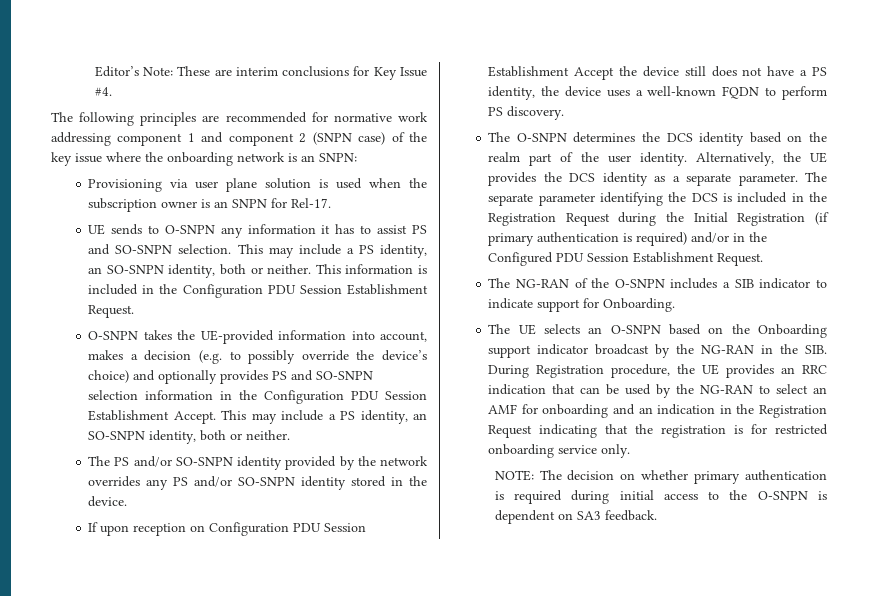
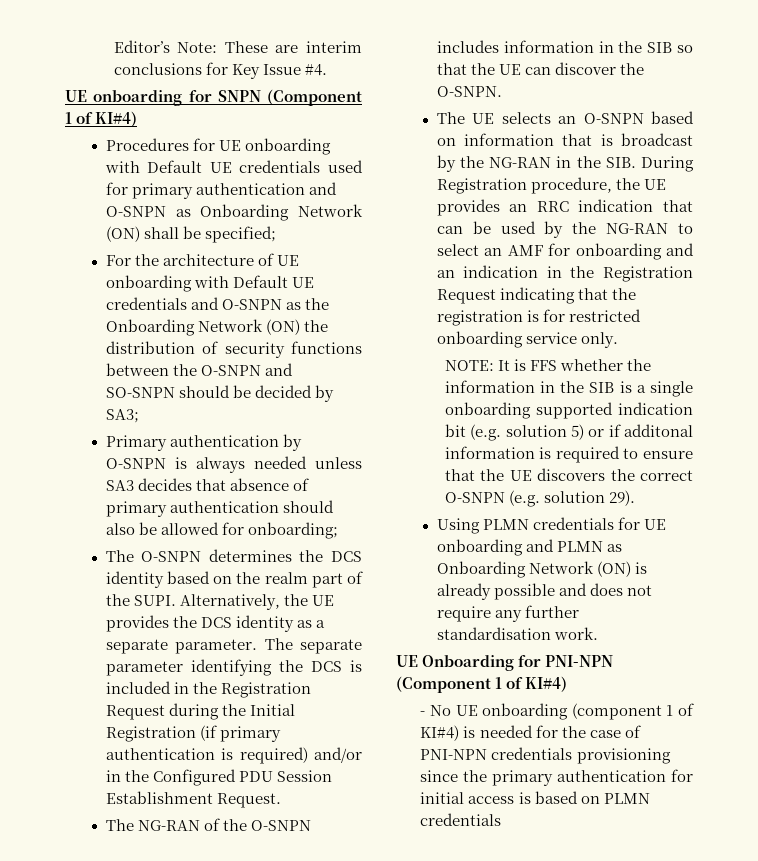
[51,112,429,126] [51,132,428,146] [51,152,357,166] [88,178,427,192] [88,198,332,212] [88,224,427,238] [88,244,427,258] [88,264,427,278] [88,284,428,298] [88,305,135,318] [88,330,427,344] [88,350,427,364] [88,370,374,384] [88,390,427,404] [88,410,427,424] [88,430,291,444] [88,456,428,470] [88,476,427,490] [88,496,128,507] [88,522,367,536] [488,66,827,80] [488,86,827,100] [488,106,565,120] The following principles are recommended for normative work addressing component 1 and component 2 (SNPN case) of the key issue where the onboarding network is an SNPN: // Provisioning via user plane solution is used when the subscription owner is an SNPN for Rel-17. // UE sends to O-SNPN any information it has to assist PS and SO-SNPN selection. This may include a PS identity, an SO-SNPN identity, both or neither. This information is included in the Configuration PDU Session Establishment Request. // O-SNPN takes the UE-provided information into account, makes a decision (e.g. to possibly override the device’s choice) and optionally provides PS and SO-SNPN selection information in the Configuration PDU Session Establishment Accept. This may include a PS identity, an SO-SNPN identity, both or neither. // The PS and/or SO-SNPN identity provided by the network overrides any PS and/or SO-SNPN identity stored in the device. // If upon reception on Configuration PDU Session Establishment Accept the device still does not have a PS identity, the device uses a well-known FQDN to perform PS discovery. -> [65,89,362,106] [65,111,138,127] [105,138,332,155] [104,160,363,173] [105,182,338,199] [105,204,363,221] [105,226,277,243] [105,253,300,266] [105,275,315,292] [105,297,330,310] [105,319,329,336] [105,341,362,358] [105,363,294,376] [105,385,335,402] [105,409,139,423] [105,434,303,451] [105,456,362,473] [105,478,310,491] [105,500,335,517] [105,522,339,539] UE onboarding for SNPN (Component 1 of KI#4) // Procedures for UE onboarding with Default UE credentials used for primary authentication and O-SNPN as Onboarding Network (ON) shall be specified; // For the architecture of UE onboarding with Default UE credentials and O-SNPN as the Onboarding Network (ON) the distribution of security functions between the O-SNPN and SO-SNPN should be decided by SA3; // Primary authentication by O-SNPN is always needed unless SA3 decides that absence of primary authentication should also be allowed for onboarding;
[607,152,687,166] user identity. -> [133,595,176,606] SUPI.
[723,278,827,289] [488,298,676,312] a SIB indicator to indicate support for Onboarding. -> [503,40,693,53] [436,62,645,75] [436,86,502,97] information in the SIB so that the UE can discover the O-SNPN.
[731,324,827,338] [488,344,589,358] the Onboarding support indicator -> [464,133,613,146] information that is
[539,470,827,484] [494,490,827,504] [494,510,657,524] The decision on whether primary authentication is required during initial access to the O-SNPN is dependent on SA3 feedback. -> [497,359,652,371] [444,380,693,397] [444,402,693,419] [444,424,693,441] [444,446,693,463] [444,468,693,481] [444,490,635,507] [436,517,667,534] [436,539,623,556] [436,561,648,578] [436,583,653,600] [436,605,580,622] [436,627,598,640] [396,655,614,671] [396,676,568,693] [420,703,694,720] [420,725,641,741] [420,747,671,764] [420,769,693,786] [420,791,650,804] [420,813,502,826] It is FFS whether the information in the SIB is a single onboarding supported indication bit (e.g. solution 5) or if additonal information is required to ensure that the UE discovers the correct O-SNPN (e.g. solution 29). // Using PLMN credentials for UE onboarding and PLMN as Onboarding Network (ON) is already possible and does not require any further standardisation work. // UE Onboarding for PNI-NPN (Component 1 of KI#4) // - No UE onboarding (component 1 of KI#4) is needed for the case of PNI-NPN credentials provisioning since the primary authentication for initial access is based on PLMN credentials

